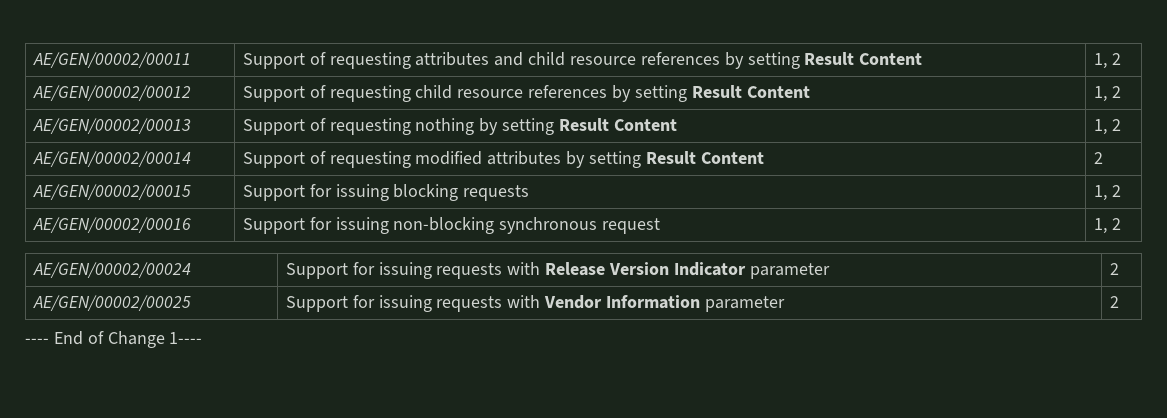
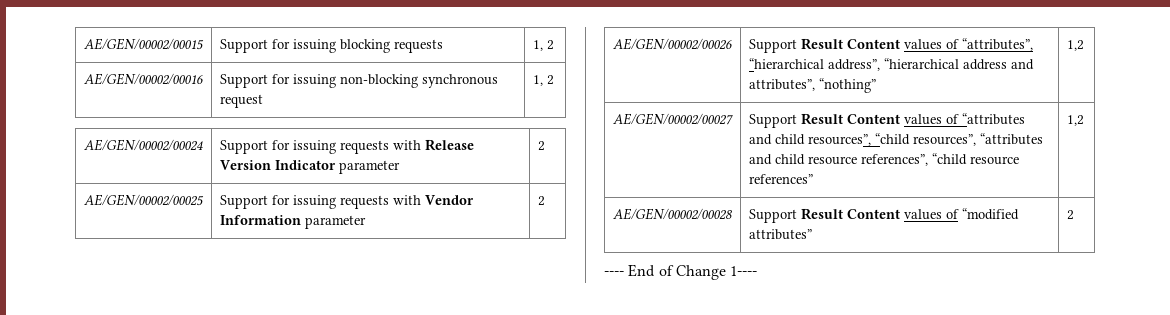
[32,52,191,68] [242,52,923,69] [1093,53,1121,69] [32,85,191,101] [242,85,810,102] [1093,86,1121,102] [32,118,191,134] [242,118,677,135] [1093,119,1121,135] [32,151,191,167] [242,151,764,168] [1093,152,1103,164] AE/GEN/00002/00011 | Support of requesting attributes and child resource references by setting Result Content | 1, 2 // AE/GEN/00002/00012 | Support of requesting child resource references by setting Result Content | 1, 2 // AE/GEN/00002/00013 | Support of requesting nothing by setting Result Content | 1, 2 // AE/GEN/00002/00014 | Support of requesting modified attributes by setting Result Content | 2 // -> (83, 44) none
(1119, 302) none -> [612,38,732,50] [748,38,1033,53] [748,58,1034,71] [748,78,876,93] [1066,40,1084,51] [612,113,733,125] [748,113,1025,128] [748,133,1043,146] [748,153,1019,166] [748,174,813,184] [1066,115,1084,126] [612,208,733,220] [748,208,1019,223] [748,229,812,240] [1066,210,1074,220] // AE/GEN/00002/00026 | Support Result Content values of “attributes”, “hierarchical address”, “hierarchical address and attributes”, “nothing” | 1,2 // AE/GEN/00002/00027 | Support Result Content values of “attributes and child resources”, “child resources”, “attributes and child resource references”, “child resource references” | 1,2 // AE/GEN/00002/00028 | Support Result Content values of “modified attributes” | 2

